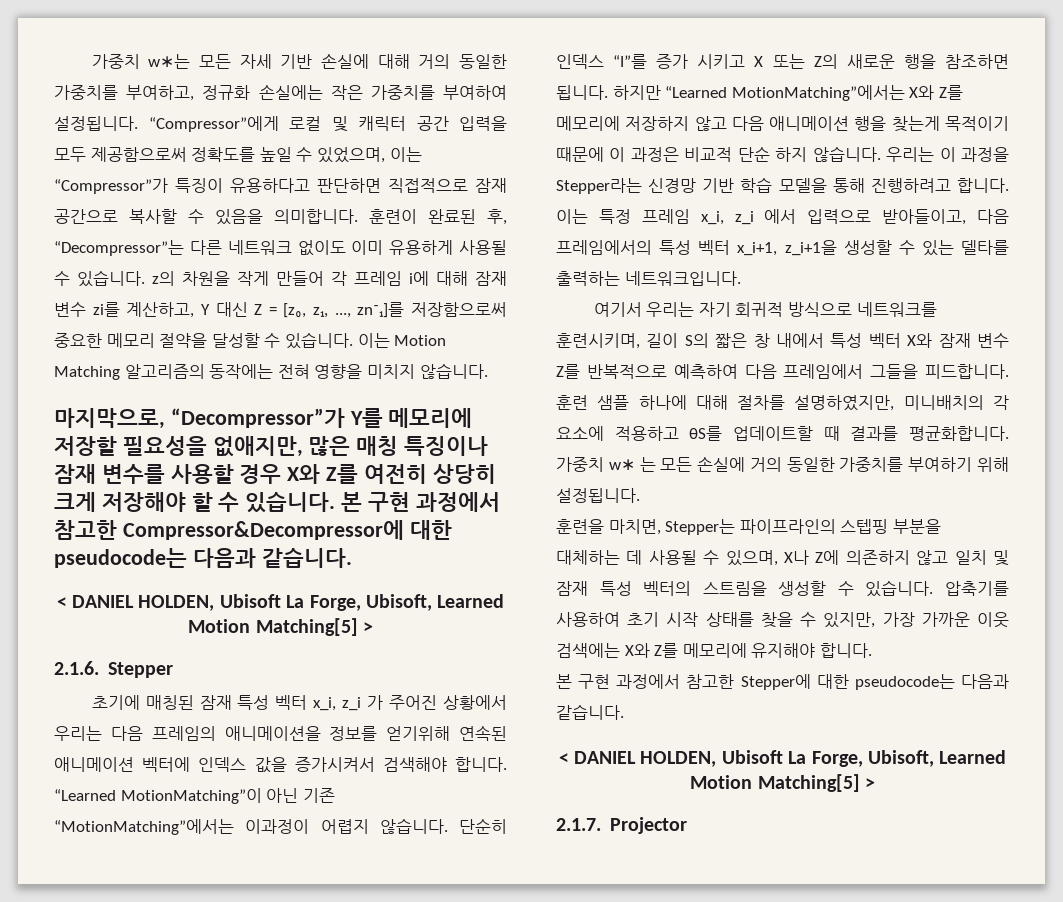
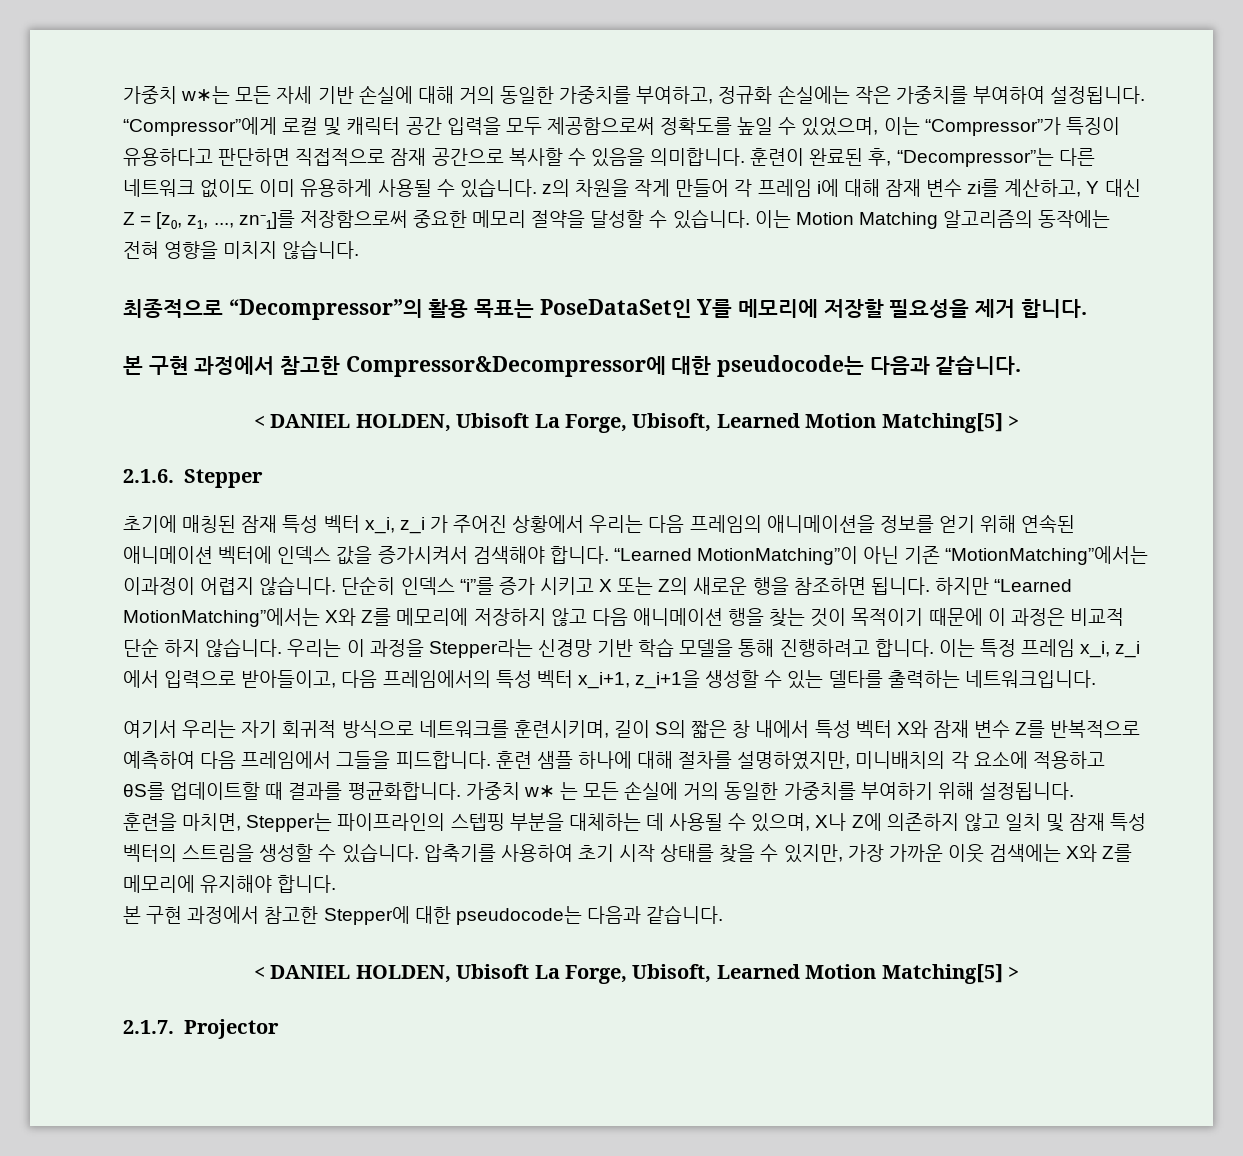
[54,408,473,429] [54,436,489,457] [54,464,496,484] [54,492,336,513] 마지막으로, “Decompressor”가 Y를 메모리에 저장할 필요성을 없애지만, 많은 매칭 특징이나 잠재 변수를 사용할 경우 X와 Z를 여전히 상당히 크게 저장해야 할 수 있습니다. -> [123,299,1087,320] 최종적으로 “Decompressor”의 활용 목표는 PoseDataSet인 Y를 메모리에 저장할 필요성을 제거 합니다. //
[386,726,451,741] 얻기위해 -> [938,515,1017,533] 얻기 위해
[613,54,648,69] “I”를 -> [459,577,494,595] “i”를
[891,116,940,132] 찾는게 -> [769,608,847,627] 찾는 것이

